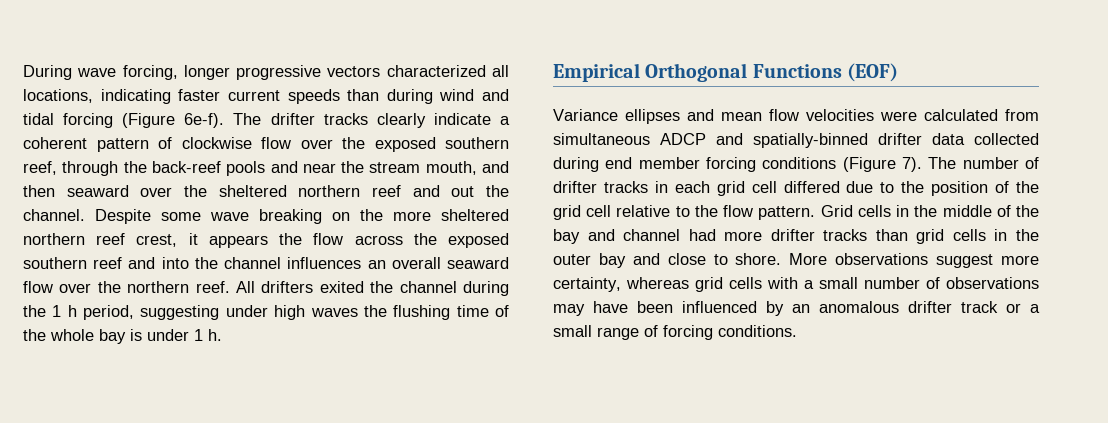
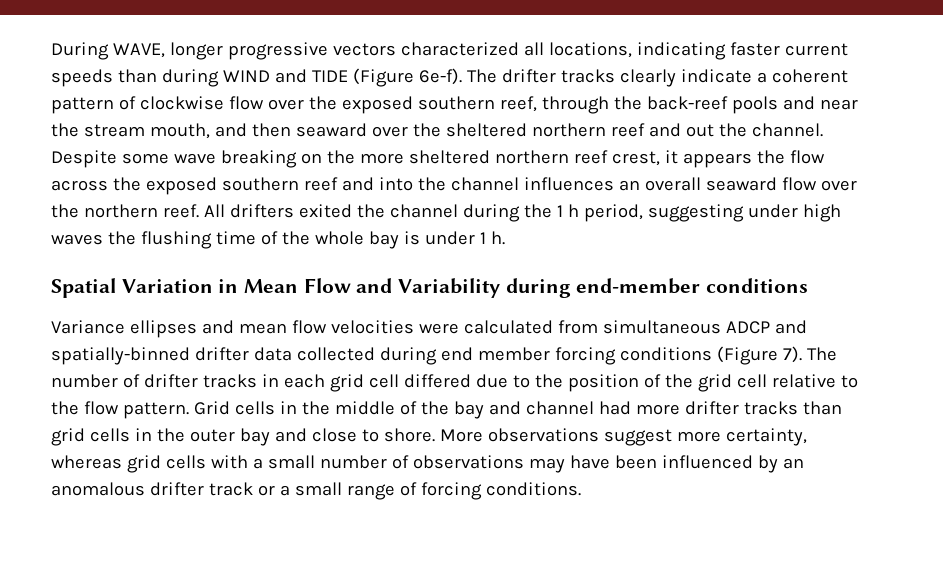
[77,65,178,80] wave forcing, -> [112,43,165,58] WAVE,
[439,89,509,101] [23,113,114,128] wind and tidal forcing -> [222,69,348,83] WIND and TIDE
[553,63,898,82] Empirical Orthogonal Functions (EOF) -> [51,278,809,298] Spatial Variation in Mean Flow and Variability during end-member conditions

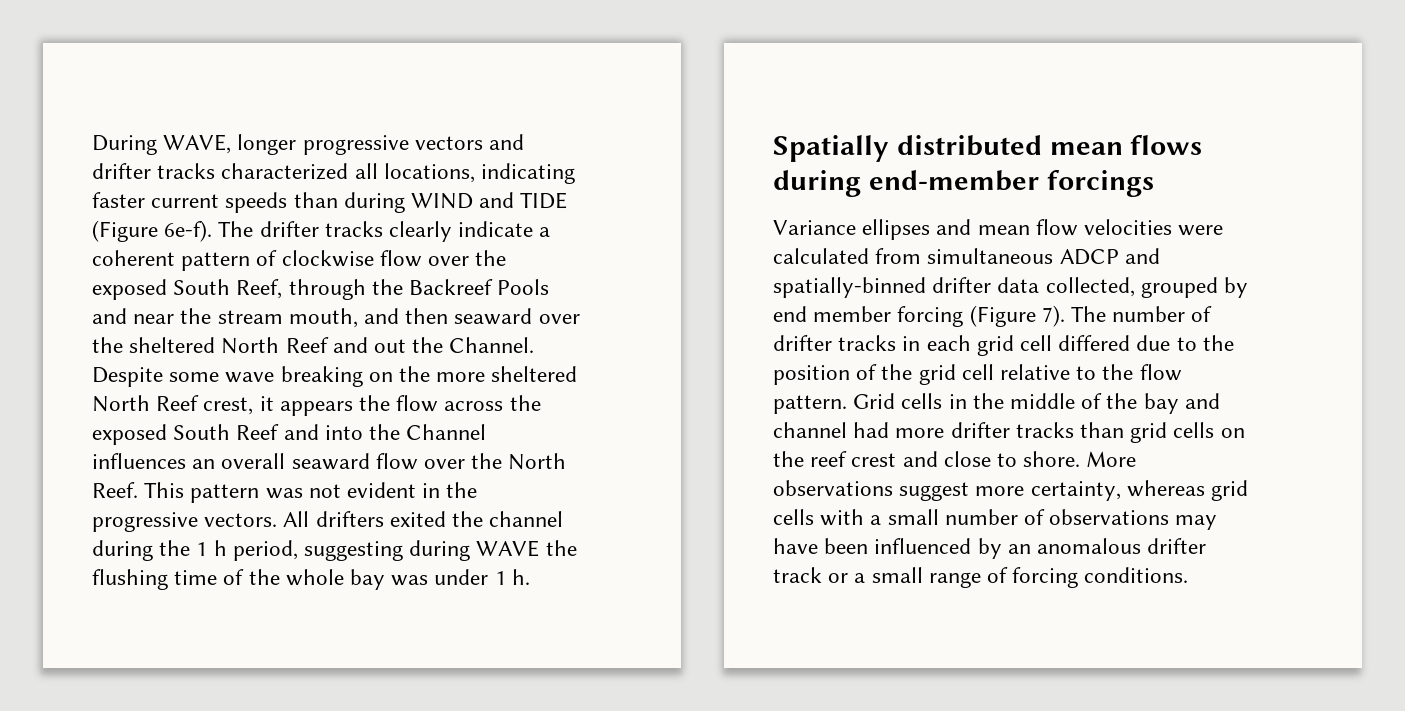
(396, 49) none -> [489,134,525,150] [92,163,216,179] and drifter tracks
[417,96,778,114] southern reef, through the back-reef pools -> [173,279,550,300] South Reef, through the Backreef Pools
[531,123,645,137] northern reef -> [221,337,329,354] North Reef
[751,123,823,137] channel. -> [449,337,535,353] Channel.
[494,150,608,164] northern reef -> [92,395,200,412] North Reef
[221,177,338,191] southern reef -> [173,424,280,440] South Reef
[450,177,519,191] channel -> [406,424,487,440] Channel
[83,204,199,218] northern reef. -> [508,453,567,470] [92,482,478,503] [92,512,278,532] North Reef. This pattern was not evident in the progressive vectors.
[747,204,841,222] [51,234,103,245] under high waves -> [409,540,540,561] during WAVE
[403,231,420,245] is -> [391,575,429,586] was
[51,278,501,298] Spatial Variation in Mean Flow and Variability -> [773,135,1203,162] Spatially distributed mean flows
[706,278,809,293] conditions -> [1046,170,1154,197] forcings
[296,347,437,365] collected during -> [1045,277,1249,298] collected, grouped by
[619,347,712,361] conditions -> (964, 316) none
[134,428,270,446] in the outer bay -> [1220,428,1245,438] [773,451,897,467] on the reef crest

